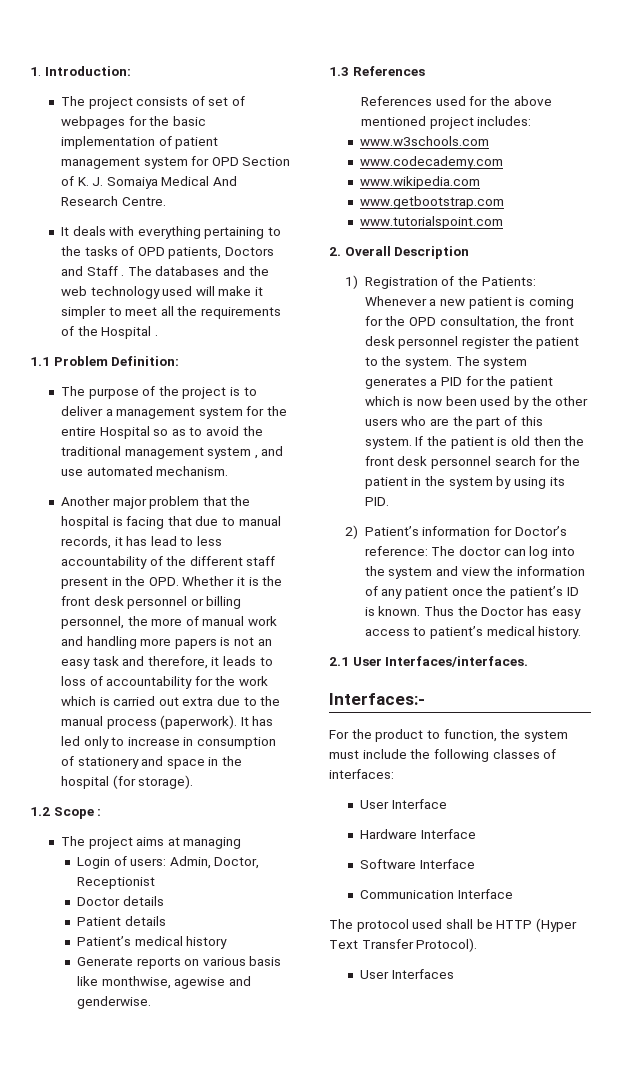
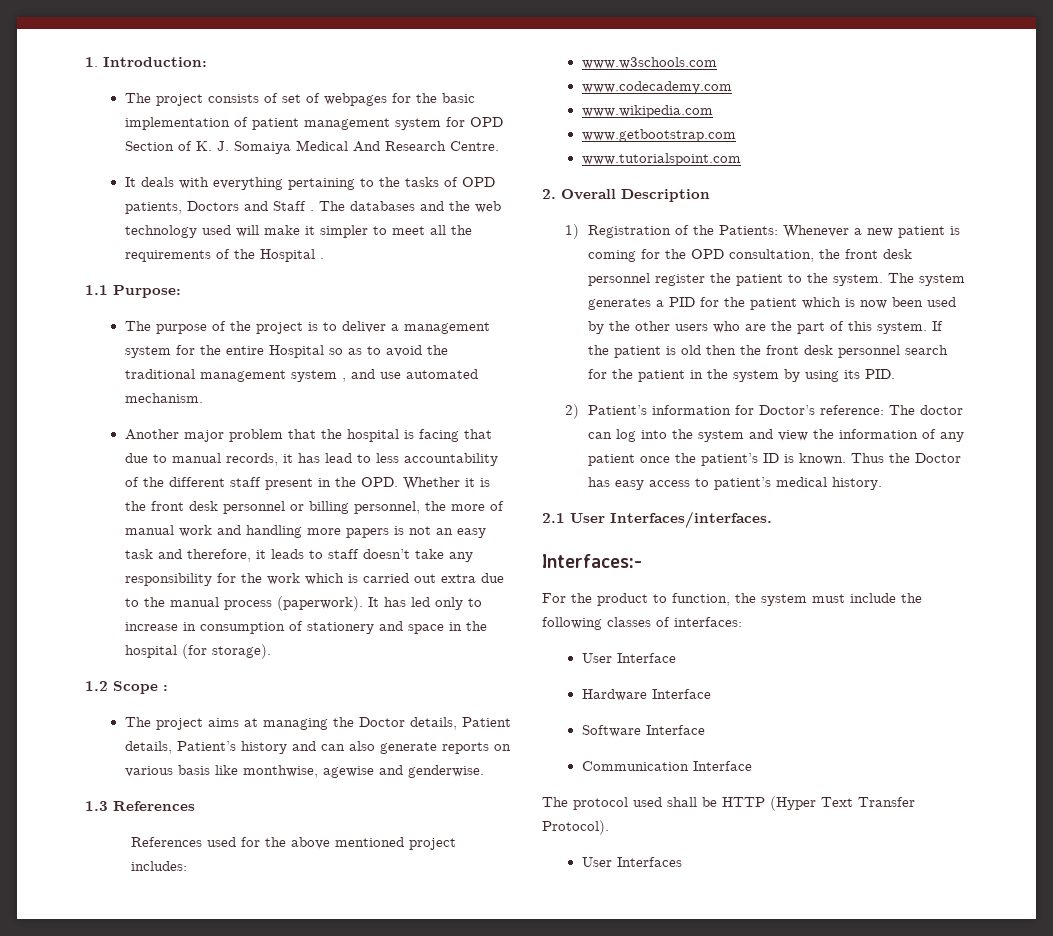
[53,356,180,366] Problem Definition: -> [113,285,181,298] Purpose:
[60,676,193,689] loss of accountability -> [327,549,473,562] [124,573,212,586] staff doesn’t take any responsibility
[76,856,260,869] [76,877,155,889] [76,896,164,906] [76,916,166,926] [76,936,228,949] [76,957,133,966] // Login of users: Admin, Doctor, Receptionist // Doctor details // Patient details // Patient’s medical history // Generate -> [332,717,511,730] [124,741,437,754] the Doctor details, Patient details, Patient’s history and can also generate

